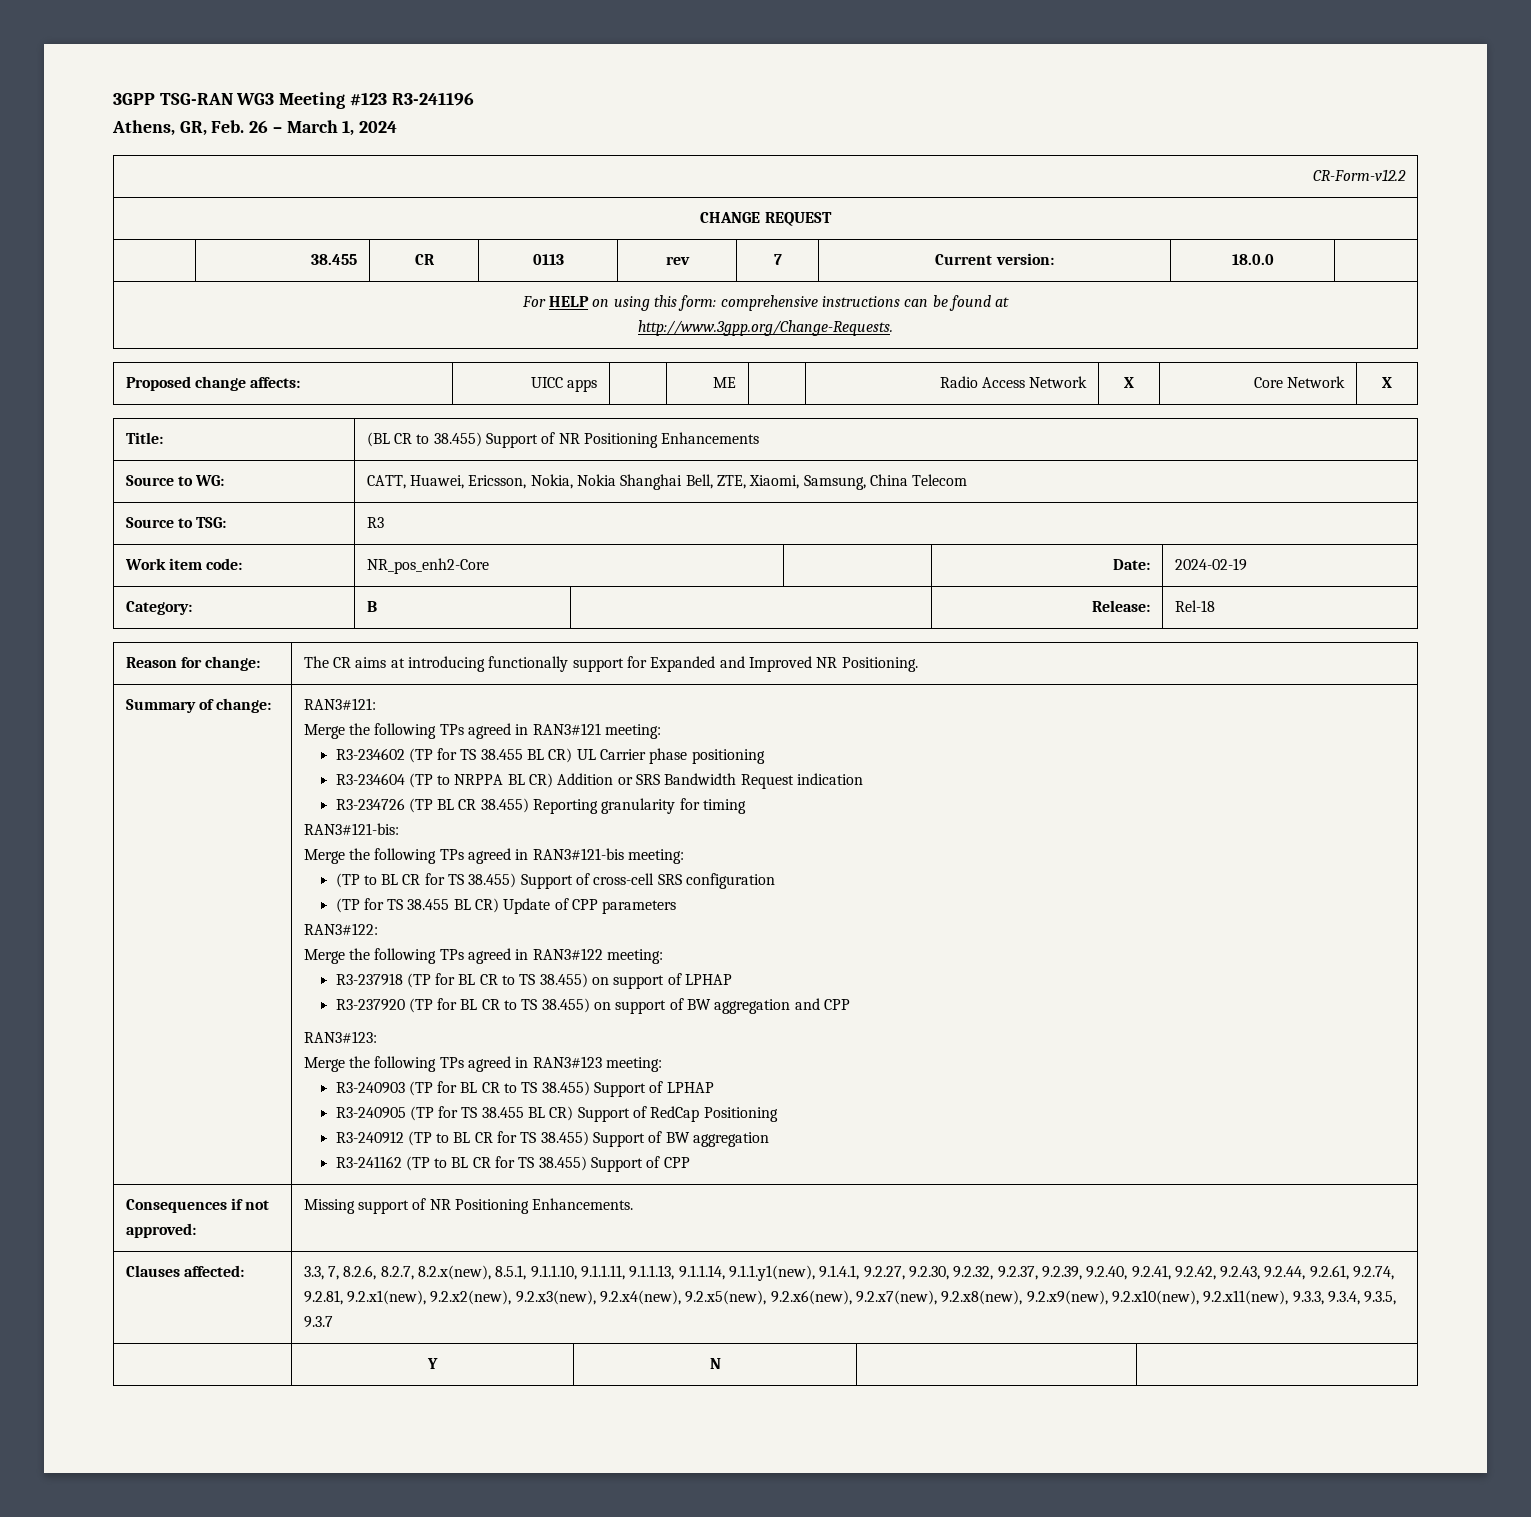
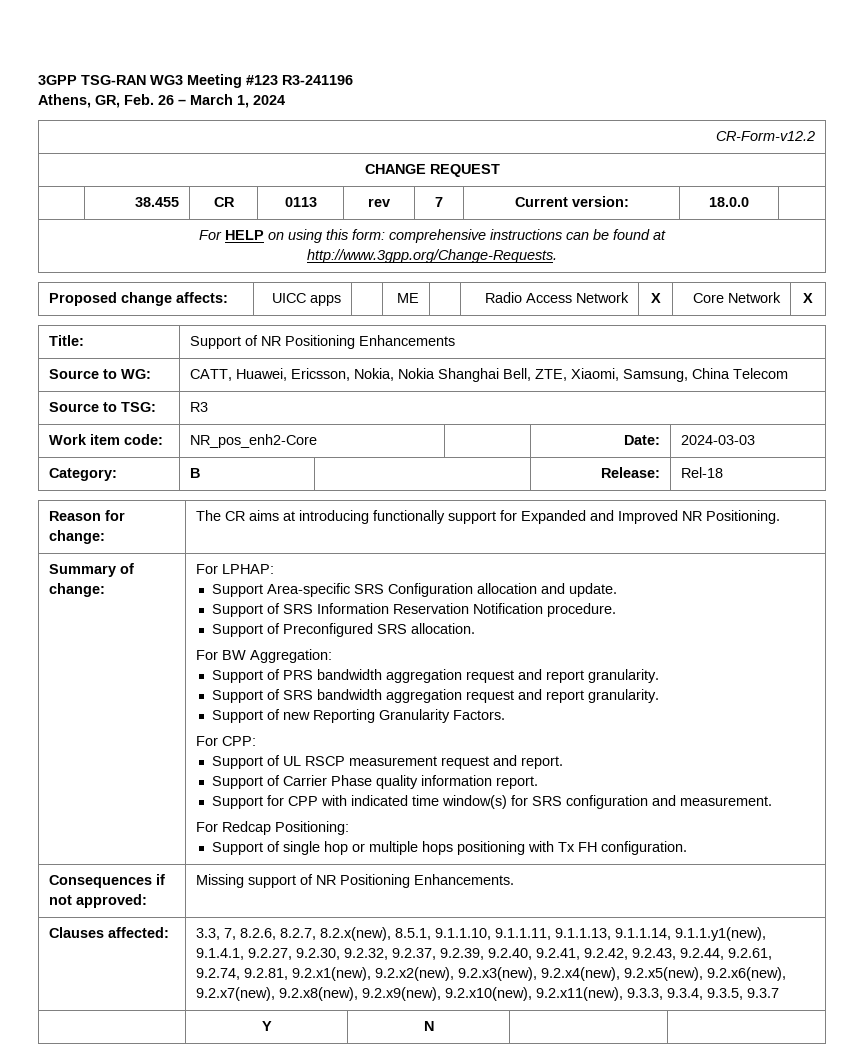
[366,432,482,447] (BL CR to 38.455) -> (85, 340) none
[1174,558,1247,571] 2024-02-19 -> [681,435,756,445] 2024-03-03
[303,698,376,710] [303,723,661,739] [335,748,765,764] [335,773,864,789] [335,798,747,814] [303,823,399,835] [303,848,684,864] [335,873,776,889] [335,898,677,914] [303,923,378,935] [303,948,663,964] [335,973,733,989] [335,998,851,1014] [303,1031,377,1043] [303,1056,662,1072] [335,1081,714,1097] [335,1106,778,1122] [335,1131,770,1147] [335,1156,690,1172] RAN3#121: // Merge the following TPs agreed in RAN3#121 meeting: // R3-234602 (TP for TS 38.455 BL CR) UL Carrier phase positioning // R3-234604 (TP to NRPPA BL CR) Addition or SRS Bandwidth Request indication // R3-234726 (TP BL CR 38.455) Reporting granularity for timing // RAN3#121-bis: // Merge the following TPs agreed in RAN3#121-bis meeting: // (TP to BL CR for TS 38.455) Support of cross-cell SRS configuration // (TP for TS 38.455 BL CR) Update of CPP parameters // RAN3#122: // Merge the following TPs agreed in RAN3#122 meeting: // R3-237918 (TP for BL CR to TS 38.455) on support of LPHAP // R3-237920 (TP for BL CR to TS 38.455) on support of BW aggregation and CPP // RAN3#123: // Merge the following TPs agreed in RAN3#123 meeting: // R3-240903 (TP for BL CR to TS 38.455) Support of LPHAP // R3-240905 (TP for TS 38.455 BL CR) Support of RedCap Positioning // R3-240912 (TP to BL CR for TS 38.455) Support of BW aggregation // R3-241162 (TP to BL CR for TS 38.455) Support of CPP -> [196,564,275,574] [212,583,618,597] [212,603,617,617] [212,623,476,637] [196,649,333,663] [212,669,660,683] [212,689,660,703] [212,709,506,723] [196,736,257,746] [212,755,564,769] [212,775,539,789] [212,795,773,809] [196,821,350,835] [212,841,688,855] For LPHAP: // Support Area-specific SRS Configuration allocation and update. // Support of SRS Information Reservation Notification procedure. // Support of Preconfigured SRS allocation. // For BW Aggregation: // Support of PRS bandwidth aggregation request and report granularity. // Support of SRS bandwidth aggregation request and report granularity. // Support of new Reporting Granularity Factors. // For CPP: // Support of UL RSCP measurement request and report. // Support of Carrier Phase quality information report. // Support for CPP with indicated time window(s) for SRS configuration and measurement. // For Redcap Positioning: // Support of single hop or multiple hops positioning with Tx FH configuration.

